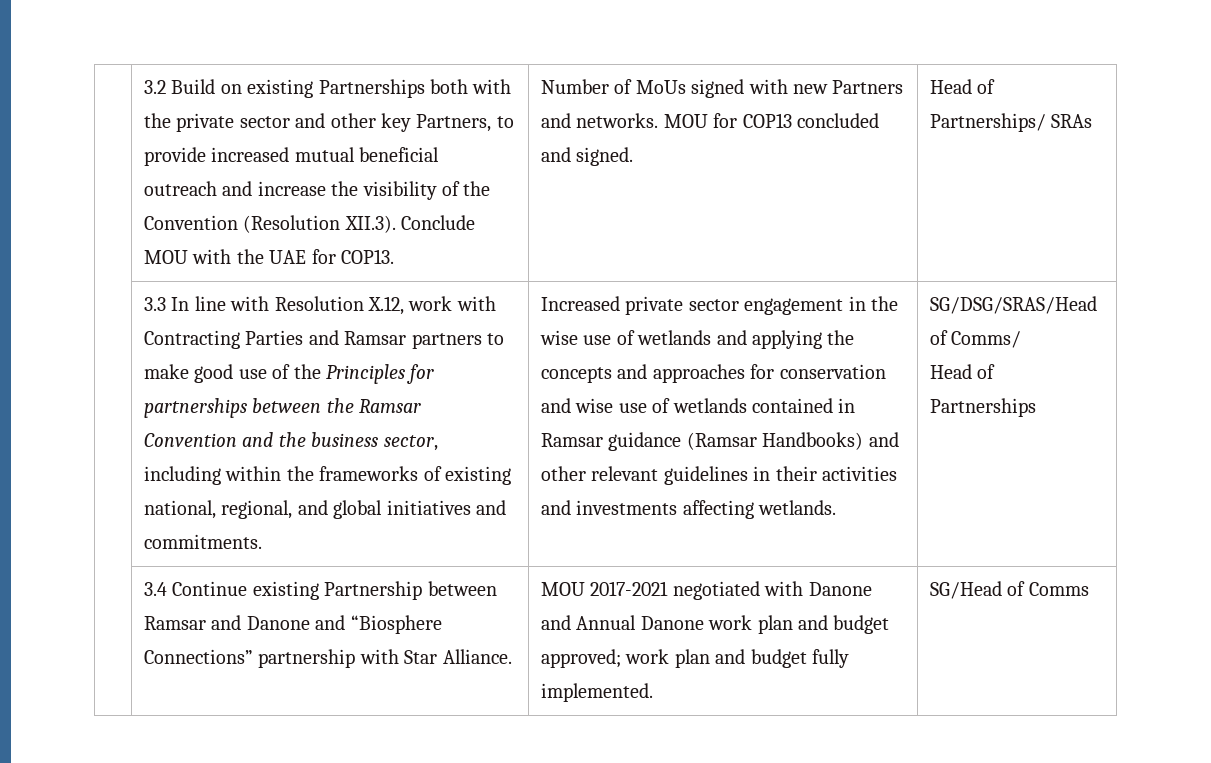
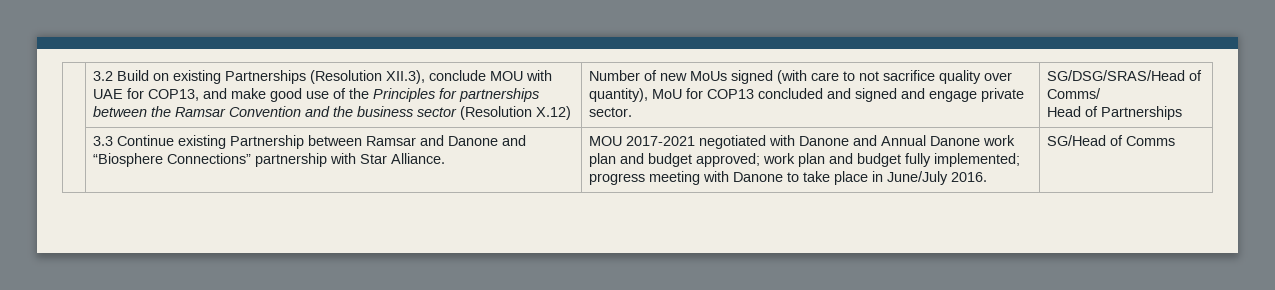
[430,79,512,94] [144,113,514,132] [144,147,440,166] [144,181,491,200] [144,215,476,233] both with the private sector and other key Partners, to provide increased mutual beneficial outreach and increase the visibility of the Convention (Resolution XII.3). Conclude -> [309,70,486,84] (Resolution XII.3), conclude
[236,249,264,264] the -> (552, 75) none
[341,249,395,264] [541,79,904,98] [541,113,880,128] [541,147,634,166] [930,79,996,94] [930,113,1093,132] [144,296,496,315] [144,330,505,349] COP13. | Number of MoUs signed with new Partners and networks. MOU for COP13 concluded and signed. | Head of Partnerships/ SRAs // | 3.3 In line with Resolution X.12, work with Contracting Parties and Ramsar partners to -> [147,88,227,101] COP13, and
[383,435,438,451] [144,466,512,485] [144,500,507,519] [144,534,263,549] [541,296,899,315] [540,330,855,349] [541,364,886,383] [541,398,856,413] [541,432,899,451] [541,466,898,485] [541,500,837,519] sector, including within the frameworks of existing national, regional, and global initiatives and commitments. | Increased private sector engagement in the wise use of wetlands and applying the concepts and approaches for conservation and wise use of wetlands contained in Ramsar guidance (Ramsar Handbooks) and other relevant guidelines in their activities and investments affecting wetlands. -> [416,106,571,120] [588,70,1012,84] [588,88,1024,102] [588,107,632,117] sector (Resolution X.12) | Number of new MoUs signed (with care to not sacrifice quality over quantity), MoU for COP13 concluded and signed and engage private sector.
[144,582,168,596] 3.4 -> [92,136,113,146] 3.3
[541,683,654,702] implemented. -> [933,153,1020,167] [588,171,987,185] implemented; progress meeting with Danone to take place in June/July 2016.

